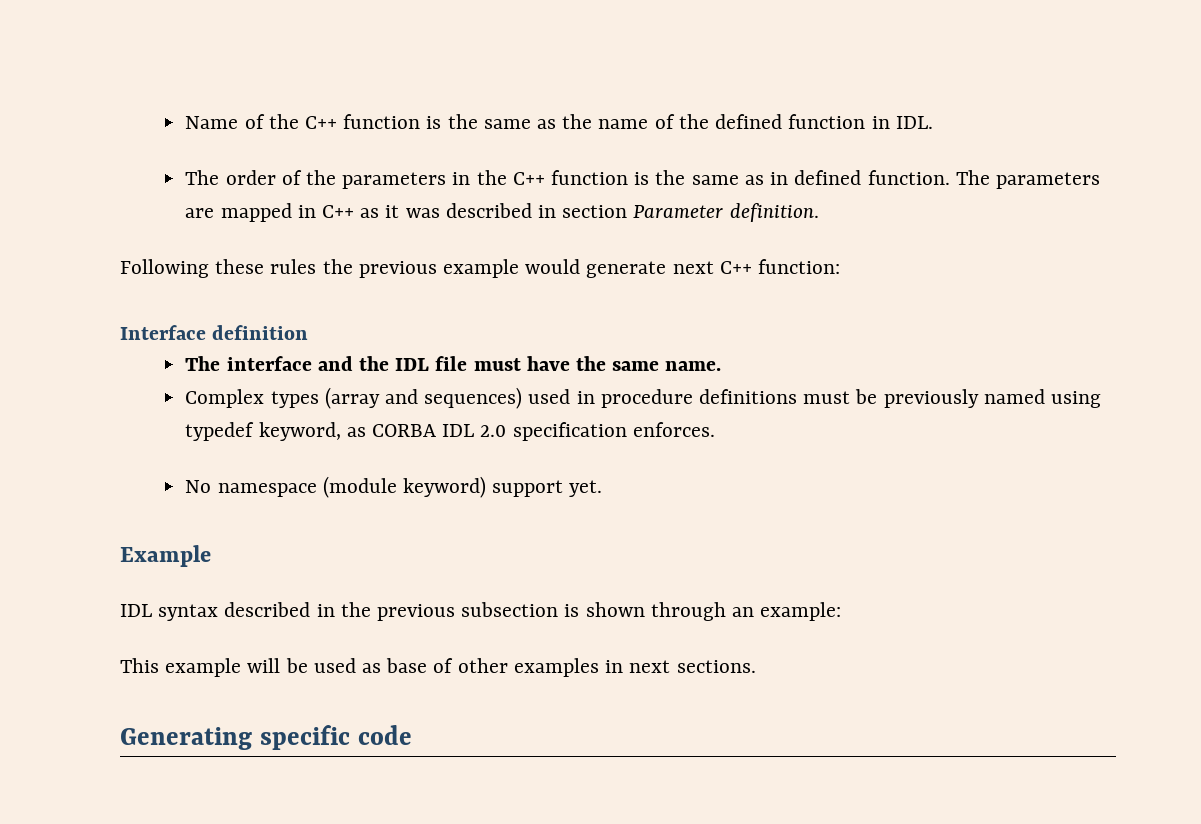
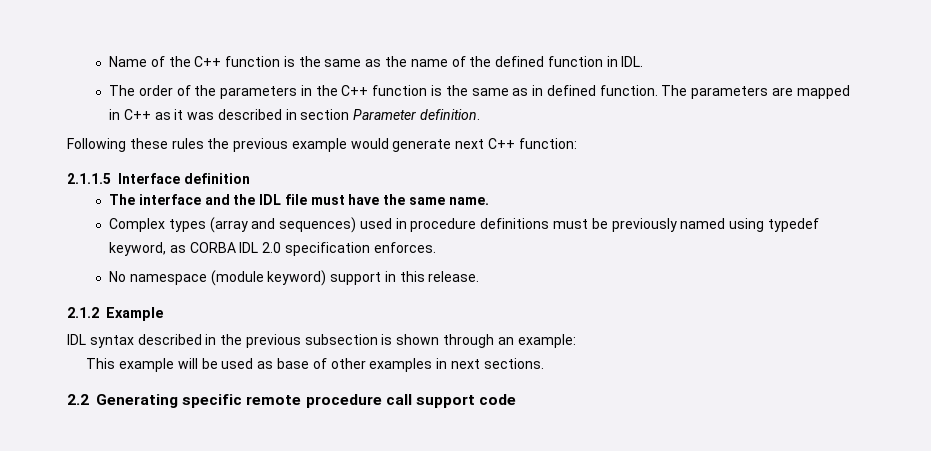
(841, 266) none -> [67,173,111,184] 2.1.1.5
[569,480,603,497] yet. // -> [384,271,480,282] [67,307,99,318] in this release. // 2.1.2
(756, 666) none -> [67,394,89,405] 2.2
(350, 737) none -> [246,394,475,408] remote procedure call support

